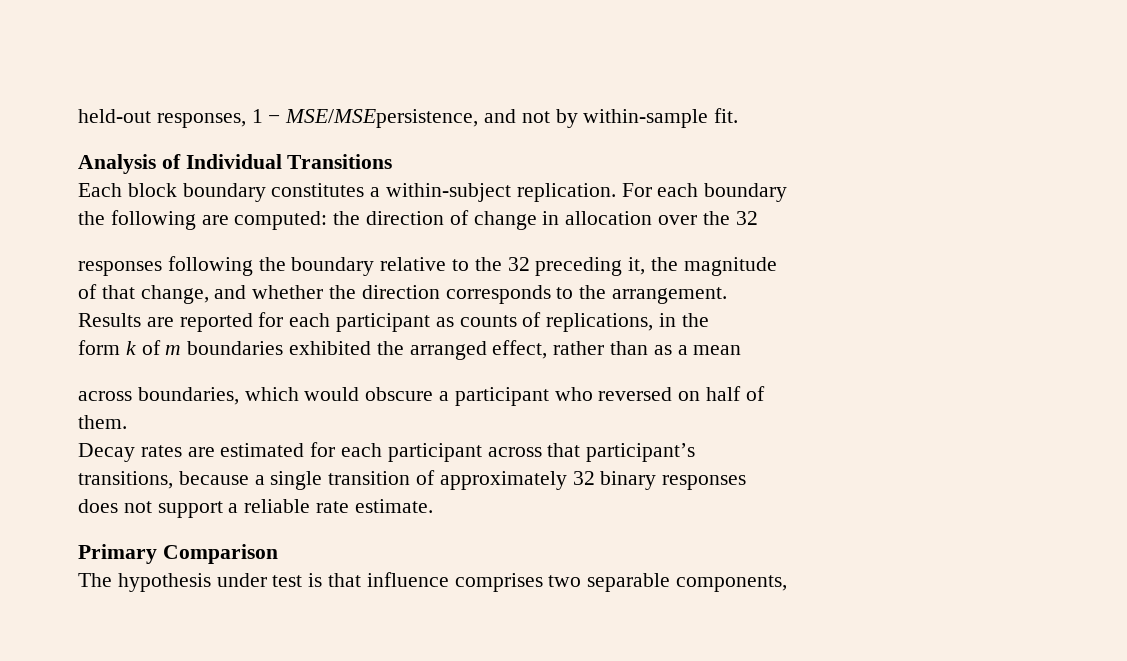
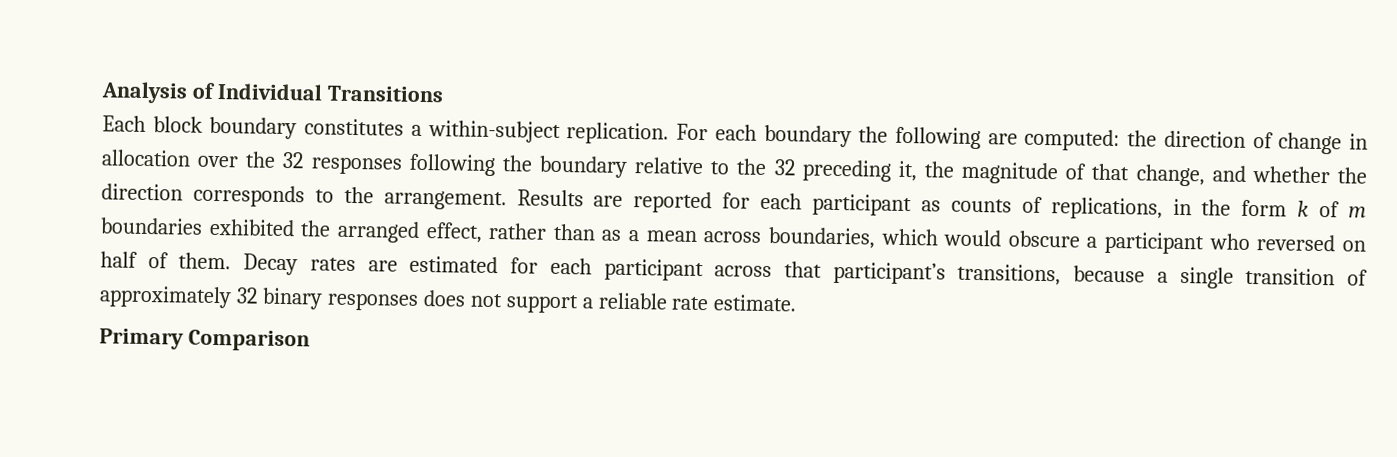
[78,108,739,128] held-out responses, 1 − MSE/MSEpersistence, and not by within-sample fit. // -> (101, 92) none
(788, 192) // -> (852, 136) none
(758, 218) // -> (305, 160) none
(777, 266) // -> (1059, 173) none
(728, 295) // -> (507, 200) none
(709, 320) // -> (1232, 207) none
(742, 350) // -> (697, 236) none
(765, 393) // -> (169, 260) none
(127, 422) // -> (232, 261) none
(696, 452) // -> (946, 273) none
(747, 482) // -> (419, 301) none
[78,572,788,592] // The hypothesis under test is that influence comprises two separable components, -> (310, 340) none

